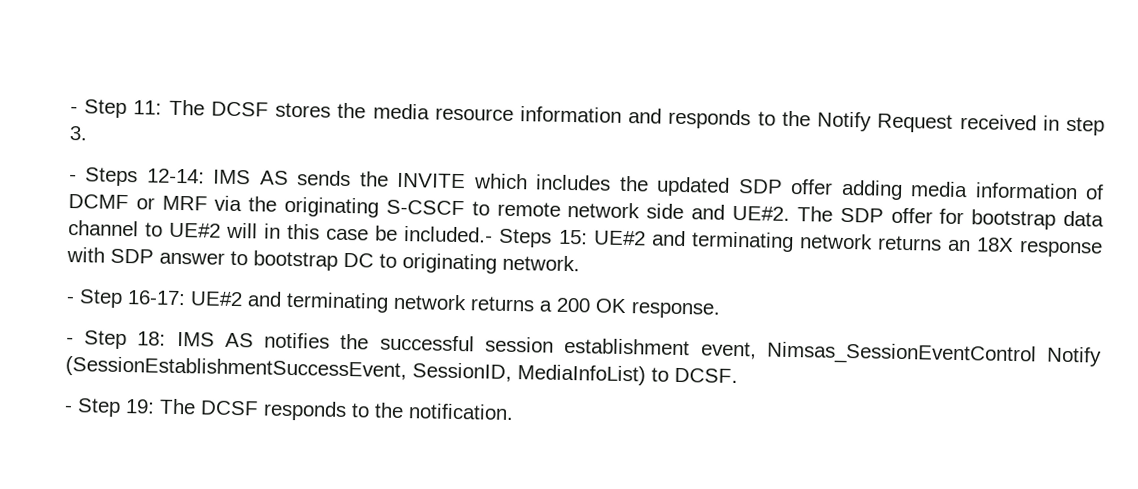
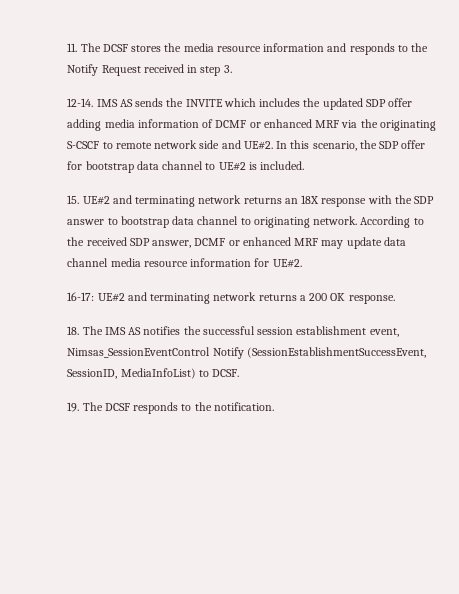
[69,99,163,119] - Step 11: -> [67,43,78,52] 11.
[68,167,205,187] - Steps 12-14: -> [67,98,94,107] 12-14.
(155, 203) none -> [263,119,312,128] enhanced
[796,206,833,222] The -> [276,140,377,151] In this scenario, the
[226,222,588,248] will in this case be included.- Steps 15: -> [248,161,305,170] [67,195,80,204] is included. // 15.
(105, 254) none -> [394,195,412,204] the
[342,252,374,268] DC -> [172,216,239,225] data channel
[65,289,123,308] // - Step -> [360,216,424,228] [67,237,406,249] [67,258,302,268] According to the received SDP answer, DCMF or enhanced MRF may update data channel media resource information for UE#2. //
[65,330,167,350] - Step 18: -> [67,326,103,335] 18. The
[63,398,155,417] - Step 19: -> [67,402,80,412] 19.

